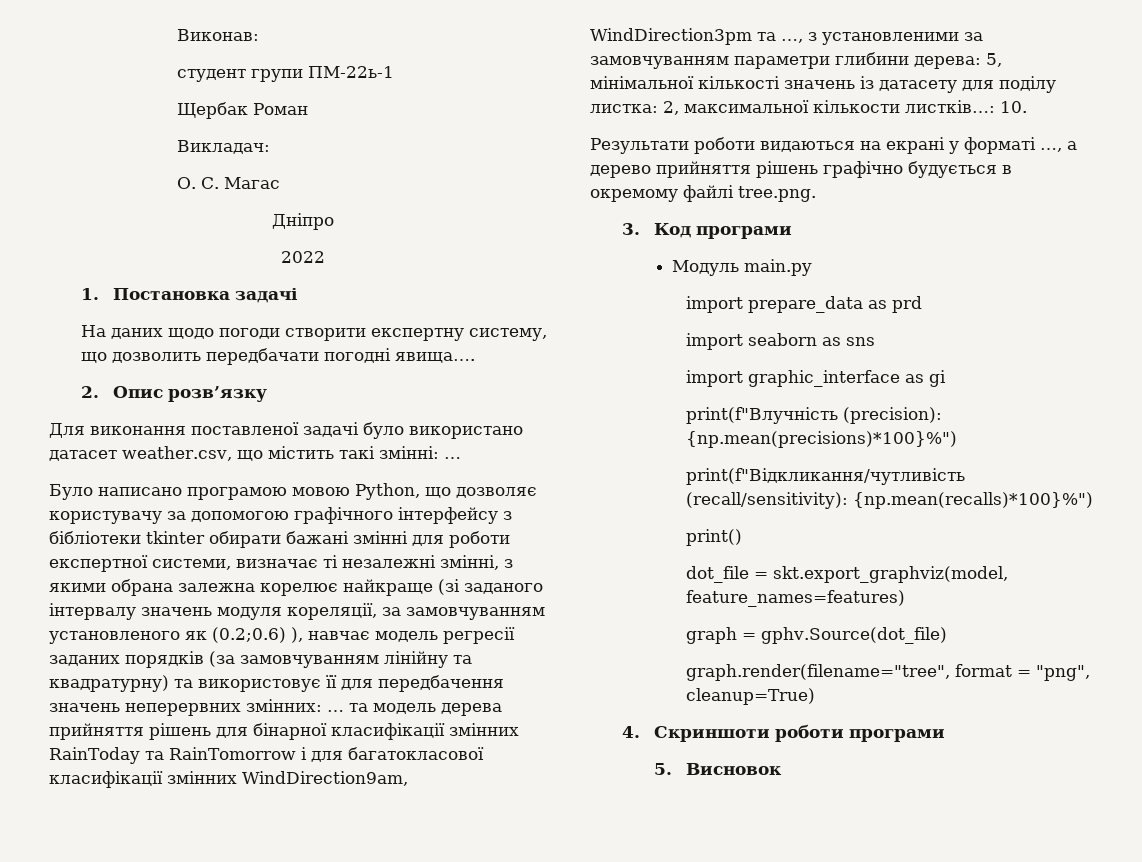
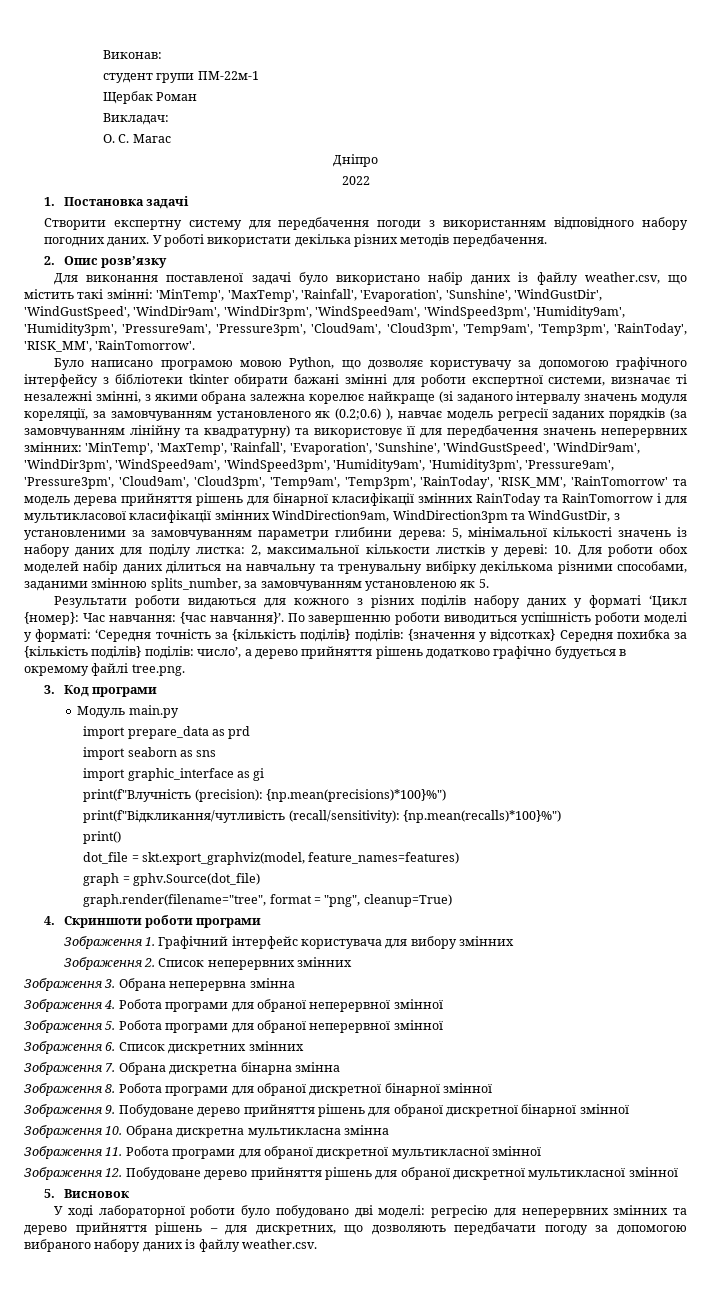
[307,66,394,78] ПМ-22ь-1 -> [197,71,259,80] ПМ-22м-1
[80,325,547,341] [80,348,475,365] На даних щодо погоди створити експертну систему, що дозволить передбачати погодні явища…. -> [43,217,688,230] [43,234,547,247] Створити експертну систему для передбачення погоди з використанням відповідного набору погодних даних. У роботі використати декілька різних методів передбачення.
[49,450,117,461] датасет -> [428,272,578,285] набір даних із файлу
[443,457,461,459] … -> [156,289,602,302] [24,306,625,319] [24,323,687,336] [24,340,196,352] 'MinTemp', 'MaxTemp', 'Rainfall', 'Evaporation', 'Sunshine', 'WindGustDir', 'WindGustSpeed', 'WindDir9am', 'WindDir3pm', 'WindSpeed9am', 'WindSpeed3pm', 'Humidity9am', 'Humidity3pm', 'Pressure9am', 'Pressure3pm', 'Cloud9am', 'Cloud3pm', 'Temp9am', 'Temp3pm', 'RainToday', 'RISK_MM', 'RainTomorrow'.
[327,710,344,712] … -> [85,442,640,455] [24,459,614,472] [24,476,669,489] 'MinTemp', 'MaxTemp', 'Rainfall', 'Evaporation', 'Sunshine', 'WindGustSpeed', 'WindDir9am', 'WindDir3pm', 'WindSpeed9am', 'WindSpeed3pm', 'Humidity9am', 'Humidity3pm', 'Pressure9am', 'Pressure3pm', 'Cloud9am', 'Cloud3pm', 'Temp9am', 'Temp3pm', 'RainToday', 'RISK_MM', 'RainTomorrow'
[347,747,484,760] багатокласової -> [24,511,126,523] мультикласової
[781,39,803,43] …, -> [528,510,611,522] WindGustDir,
[879,80,957,93] датасету -> [24,544,116,557] набору даних
[905,100,1027,113] [590,137,1062,154] листків…: 10. // Результати роботи видаються на екрані у форматі …, -> [435,544,688,557] [24,561,687,574] [24,578,489,591] [54,595,687,608] [24,612,687,625] [24,629,688,642] [24,646,242,659] листків у дереві: 10. Для роботи обох моделей набір даних ділиться на навчальну та тренувальну вибірку декількома різними способами, заданими змінною splits_number, за замовчуванням установленою як 5. // Результати роботи видаються для кожного з різних поділів набору даних у форматі ‘Цикл {номер}: Час навчання: {час навчання}’. По завершенню роботи виводиться успішність роботи моделі у форматі: ‘Середня точність за {кількість поділів} поділів: {значення у відсотках} Середня похибка за {кількість поділів} поділів: число’,
(818, 169) none -> [426,649,490,659] додатково
[653,763,782,775] 5. Висновок -> [63,936,515,949] [63,957,353,970] [24,978,295,991] [24,999,443,1012] [24,1020,443,1033] [24,1041,304,1054] [24,1062,340,1075] [24,1083,492,1096] [24,1104,629,1117] [24,1125,389,1138] [24,1146,541,1159] [24,1167,678,1180] [43,1189,130,1198] [54,1205,688,1218] [24,1222,687,1235] [24,1239,317,1252] Зображення 1. Графічний інтерфейс користувача для вибору змінних // Зображення 2. Список неперервних змінних // Зображення 3. Обрана неперервна змінна // Зображення 4. Робота програми для обраної неперервної змінної // Зображення 5. Робота програми для обраної неперервної змінної // Зображення 6. Список дискретних змінних // Зображення 7. Обрана дискретна бінарна змінна // Зображення 8. Робота програми для обраної дискретної бінарної змінної // Зображення 9. Побудоване дерево прийняття рішень для обраної дискретної бінарної змінної // Зображення 10. Обрана дискретна мультикласна змінна // Зображення 11. Робота програми для обраної дискретної мультикласної змінної // Зображення 12. Побудоване дерево прийняття рішень для обраної дискретної мультикласної змінної // 5. Висновок // У ході лабораторної роботи було побудовано дві моделі: регресію для неперервних змінних та дерево прийняття рішень – для дискретних, що дозволяють передбачати погоду за допомогою вибраного набору даних із файлу weather.csv.

